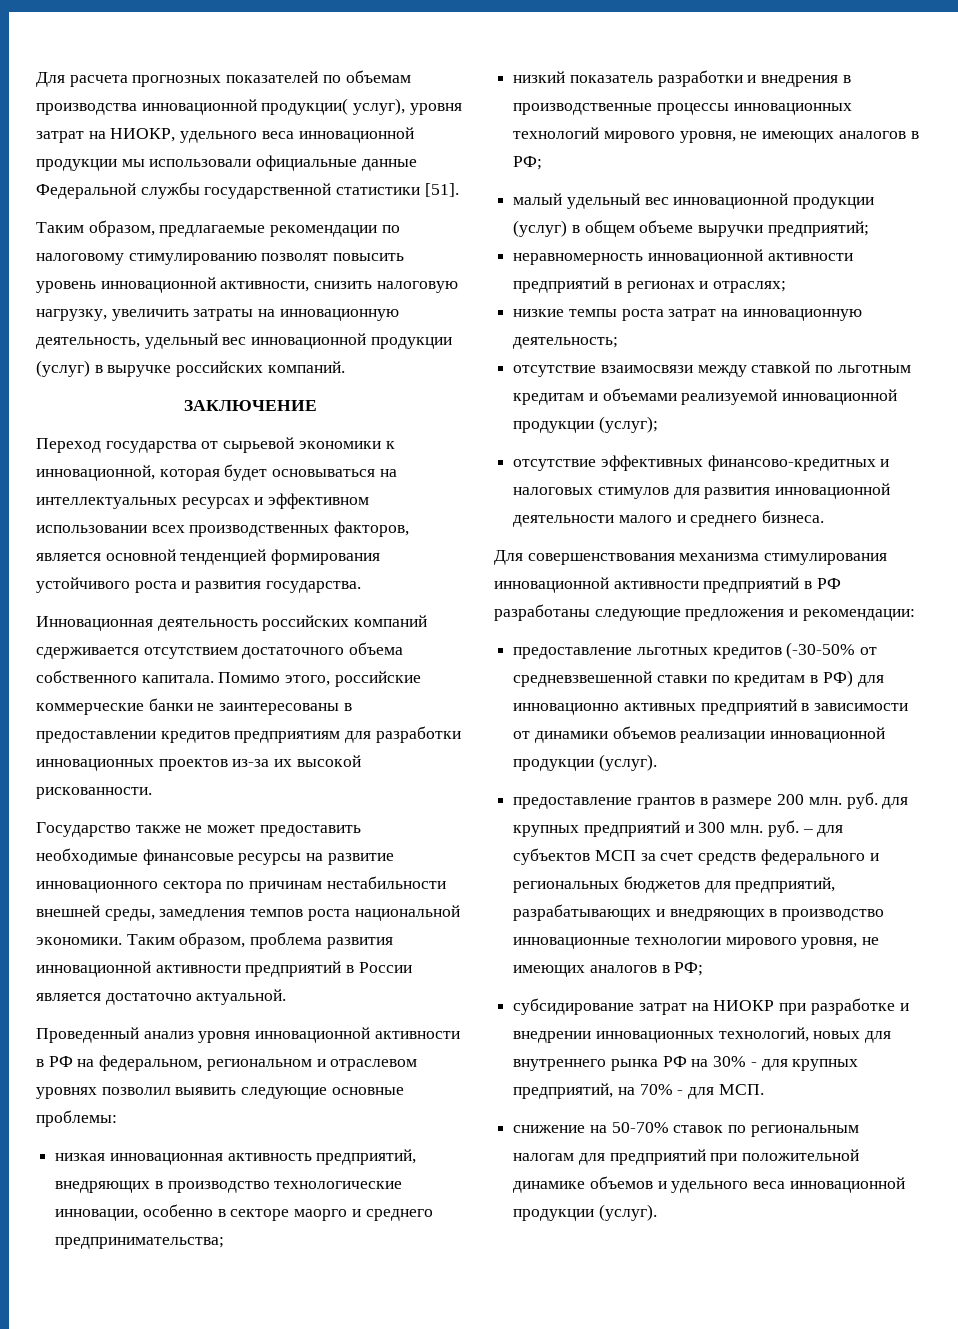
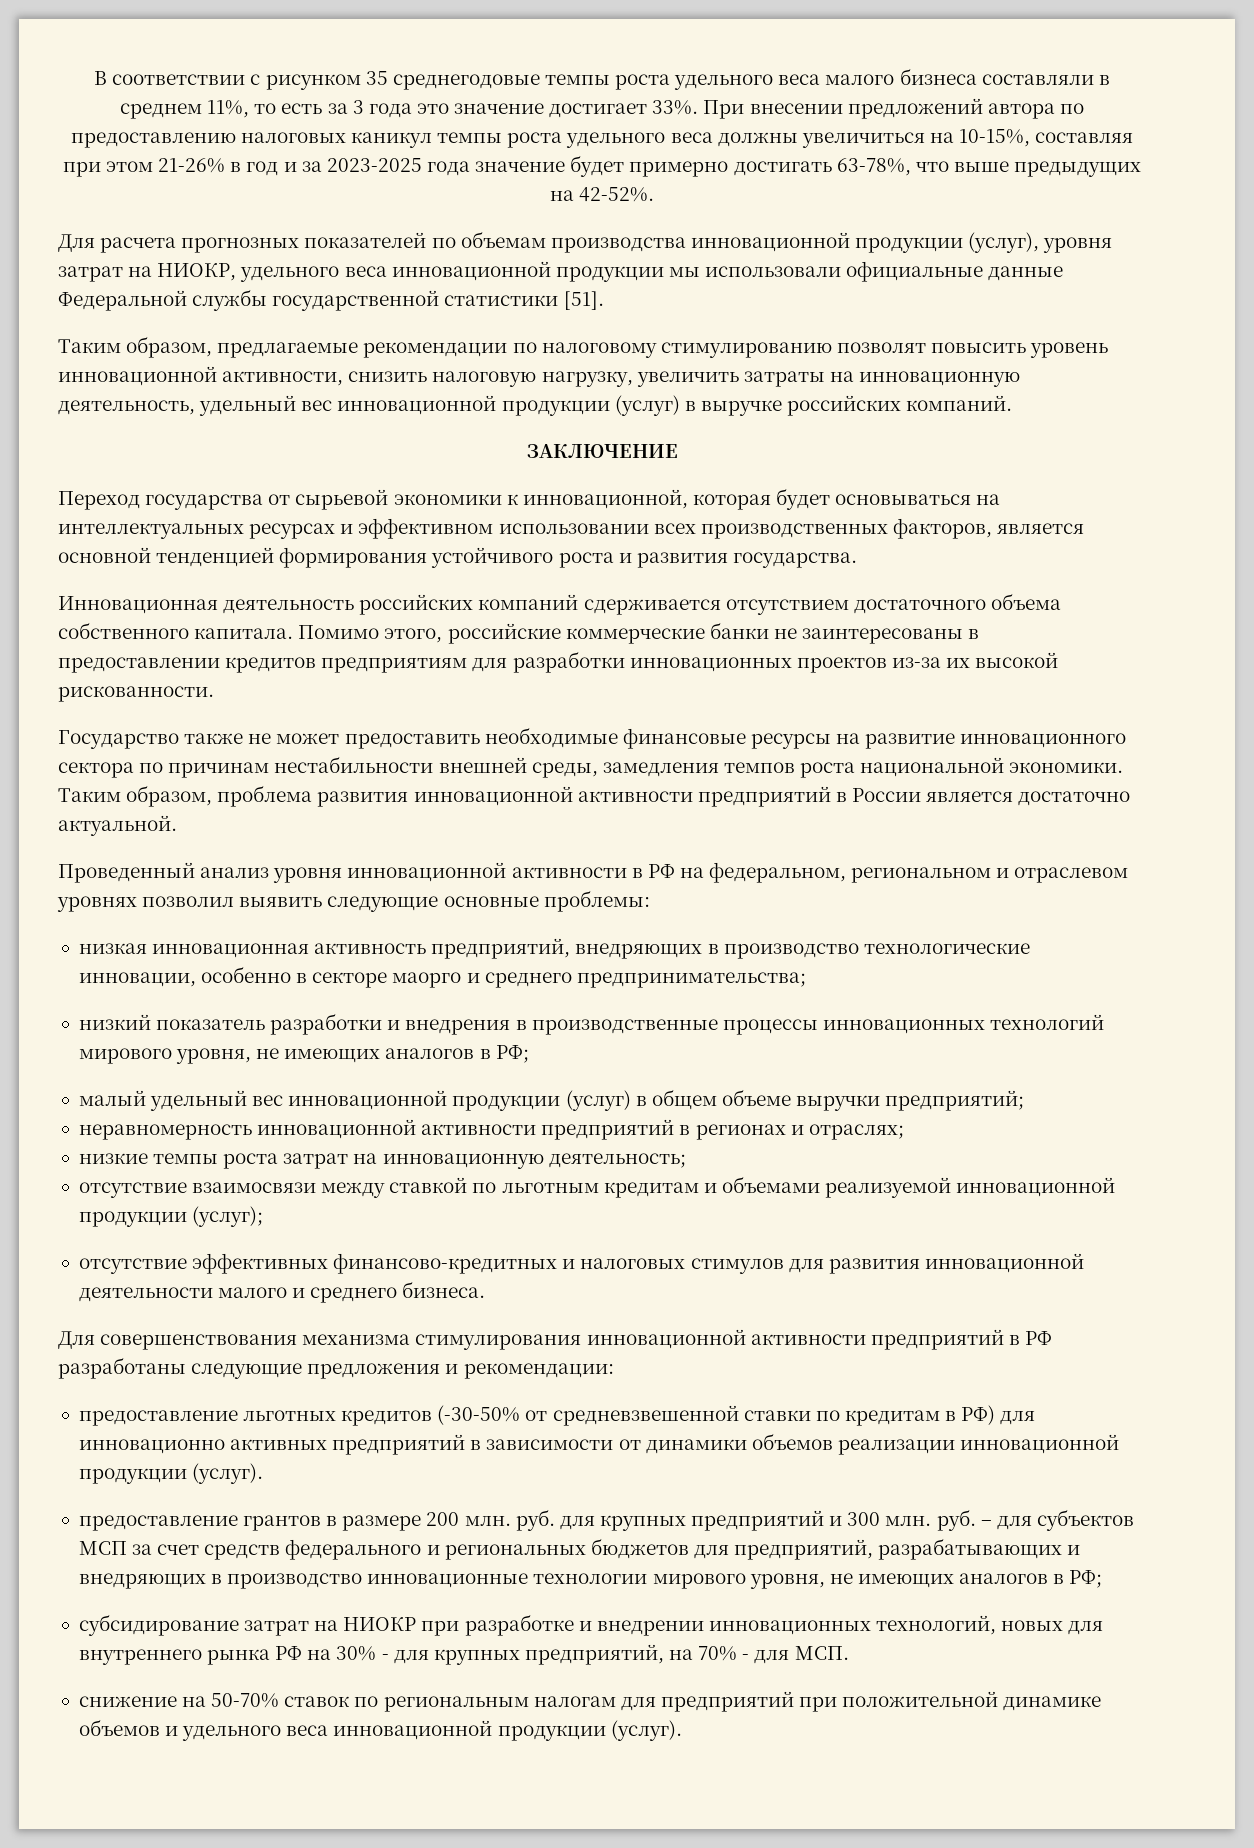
(36, 79) none -> [94,68,1110,90] [120,98,1084,119] [70,129,1134,148] [62,155,1142,177] [549,187,655,202] В соответствии с рисунком 35 среднегодовые темпы роста удельного веса малого бизнеса составляли в среднем 11%, то есть за 3 года это значение достигает 33%. При внесении предложений автора по предоставлению налоговых каникул темпы роста удельного веса должны увеличиться на 10-15%, составляя при этом 21-26% в год и за 2023-2025 года значение будет примерно достигать 63-78%, что выше предыдущих на 42-52%. //
[261,98,406,115] продукции( услуг), -> [855,232,1040,253] продукции (услуг),

